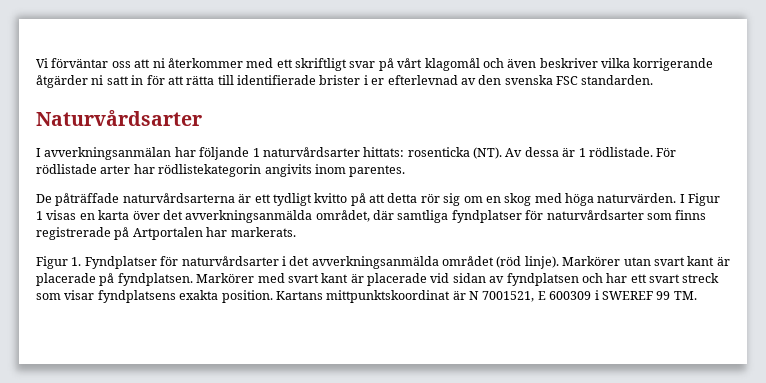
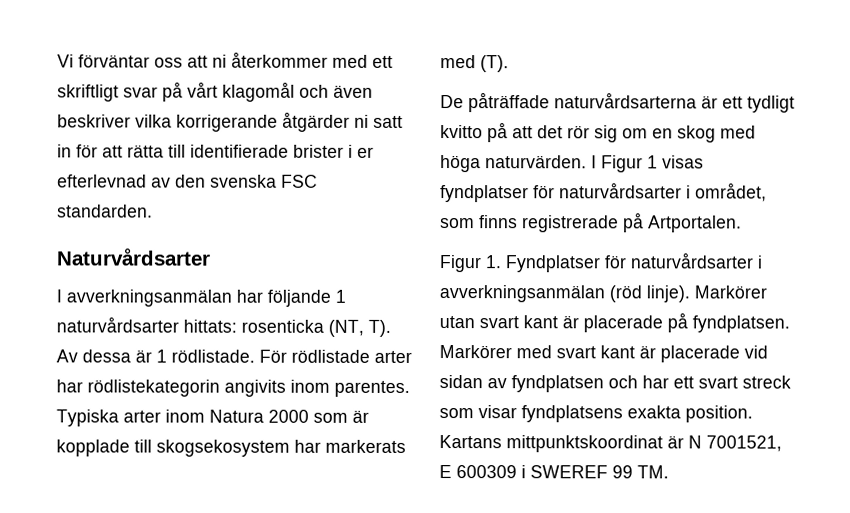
[473,147,502,159] (NT). -> [328,319,391,337] (NT, T).
(406, 171) none -> [56,409,369,427] [56,439,406,457] [440,55,509,73] Typiska arter inom Natura 2000 som är kopplade till skogsekosystem har markerats med (T).
[387,193,418,203] detta -> [537,125,563,139] det
[79,210,449,223] en karta över det avverkningsanmälda området, där samtliga -> (704, 162) none
(644, 215) none -> [686,182,767,202] i området,
[132,227,296,240] Artportalen har markerats. -> [648,215,742,233] Artportalen.
[289,256,494,269] det avverkningsanmälda området -> [439,285,605,303] avverkningsanmälan

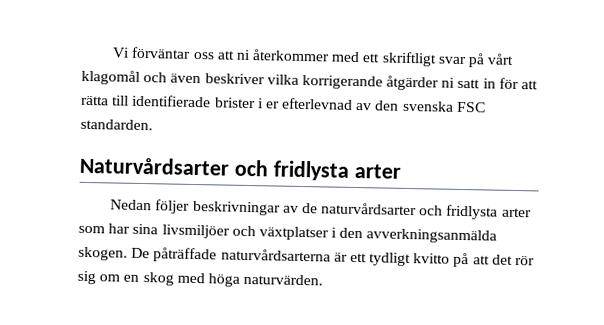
[56,289,346,307] [56,316,391,337] [56,349,412,363] [56,379,410,397] [56,409,369,427] [56,439,406,457] [440,55,509,73] // I avverkningsanmälan har följande 1 naturvårdsarter hittats: rosenticka (NT, T). Av dessa är 1 rödlistade. För rödlistade arter har rödlistekategorin angivits inom parentes. Typiska arter inom Natura 2000 som är kopplade till skogsekosystem har markerats med (T). // -> [233,159,401,181] [110,199,532,220] [78,223,498,244] [78,246,128,261] och fridlysta arter // Nedan följer beskrivningar av de naturvårdsarter och fridlysta arter som har sina livsmiljöer och växtplatser i den avverkningsanmälda skogen.
[591,155,704,173] [440,182,767,203] [440,212,742,233] [439,252,763,273] [439,285,767,303] [439,312,790,333] [439,345,768,363] [439,375,791,393] [439,405,753,423] [439,435,782,453] [439,465,669,479] I Figur 1 visas fyndplatser för naturvårdsarter i området, som finns registrerade på Artportalen. // Figur 1. Fyndplatser för naturvårdsarter i avverkningsanmälan (röd linje). Markörer utan svart kant är placerade på fyndplatsen. Markörer med svart kant är placerade vid sidan av fyndplatsen och har ett svart streck som visar fyndplatsens exakta position. Kartans mittpunktskoordinat är N 7001521, E 600309 i SWEREF 99 TM. -> (324, 279) none

